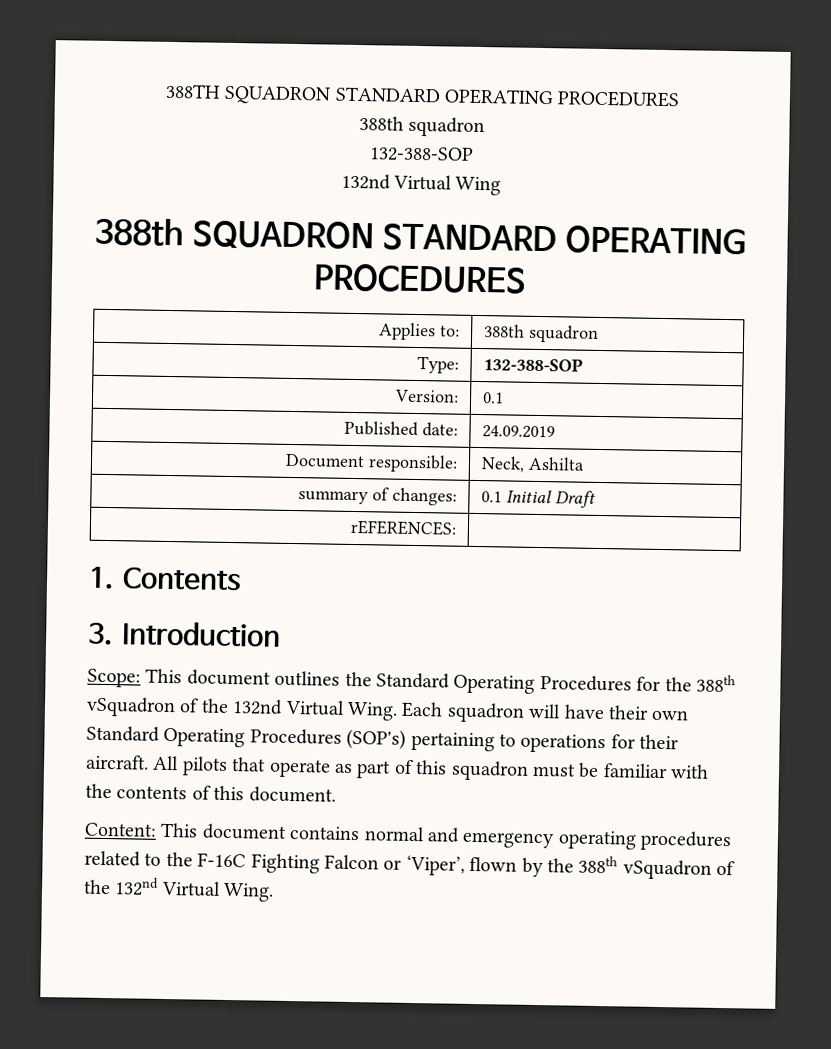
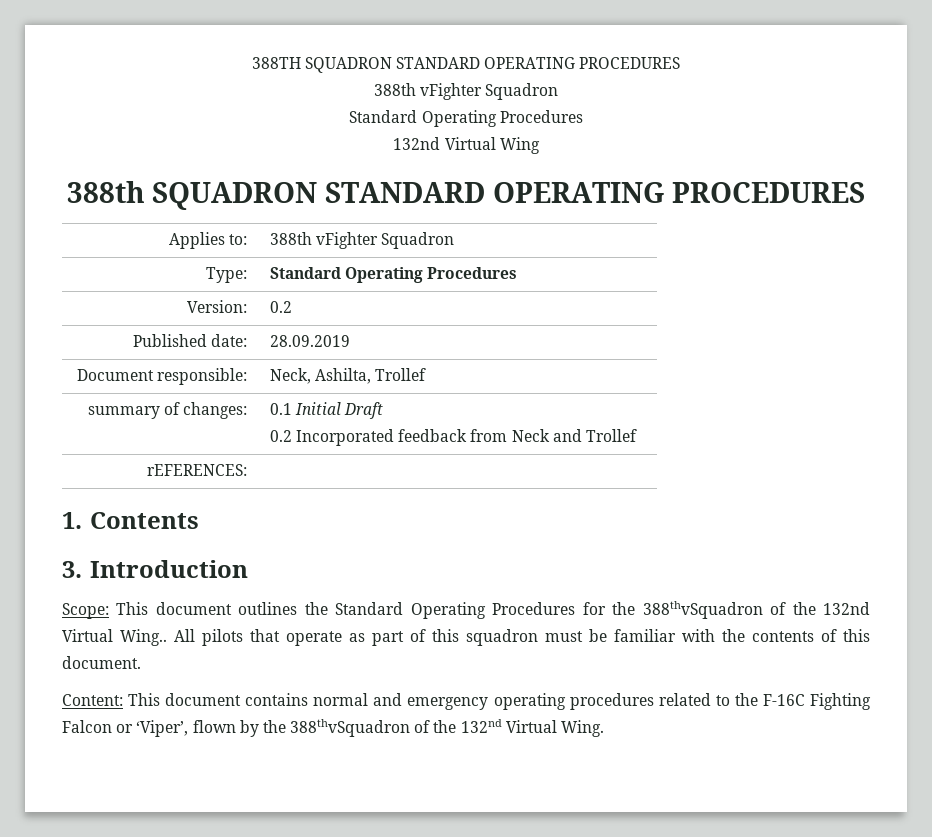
[408,116,486,138] [369,146,474,162] squadron // 132-388-SOP -> [420,83,559,100] [349,110,583,127] vFighter Squadron // Standard Operating Procedures
[527,324,599,343] squadron -> [316,232,455,249] vFighter Squadron
[482,357,583,372] 132-388-SOP -> [269,267,518,283] Standard Operating Procedures
[481,392,504,404] 0.1 -> [269,301,292,313] 0.2
[481,425,555,439] 24.09.2019 -> [269,335,350,347] 28.09.2019
[527,456,585,471] Ashilta -> [315,368,427,384] Ashilta, Trollef
(596, 499) none -> [269,429,638,446] // 0.2 Incorporated feedback from Neck and Trollef
[695,674,736,693] [86,696,690,723] [86,725,680,754] [85,754,149,770] 388th vSquadron of the 132nd Virtual Wing. Each squadron will have their own Standard Operating Procedures (SOP's) pertaining to operations for their aircraft. -> [642,601,870,619] [62,629,167,646] 388thvSquadron of the 132nd Virtual Wing..
[578,855,712,880] 388th vSquadron -> [290,719,411,737] 388thvSquadron

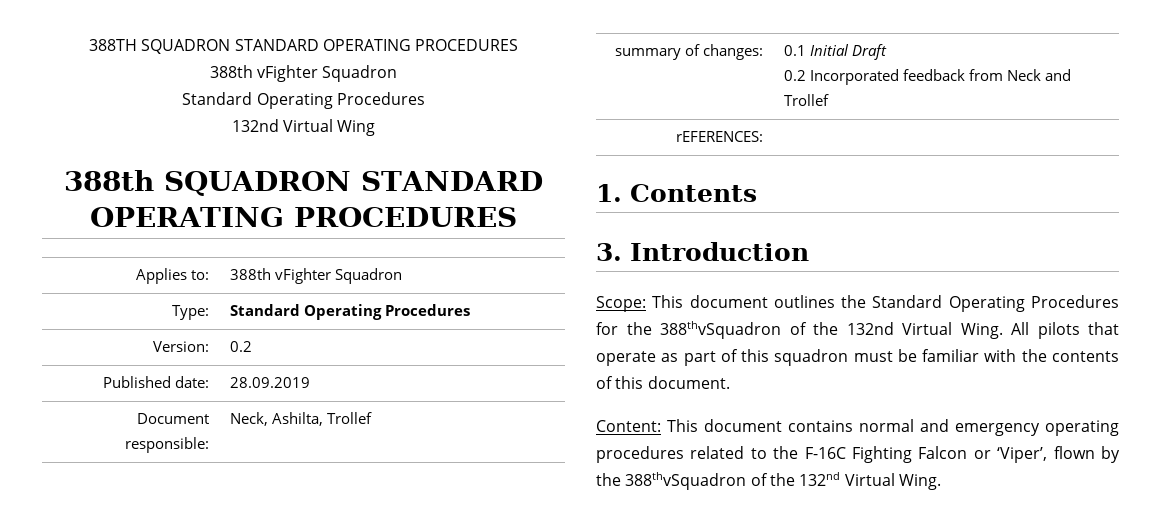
[120,629,167,646] Wing.. -> [960,323,1003,339] Wing.

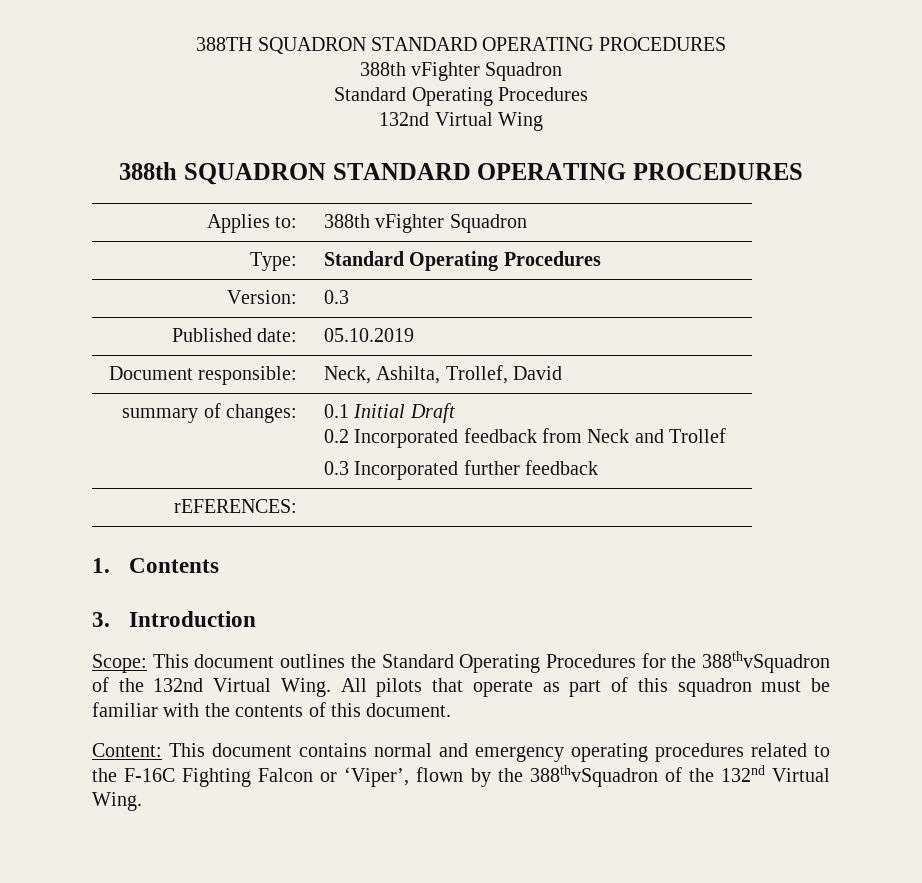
[229,341,252,352] 0.2 -> [323,290,349,304] 0.3
[229,377,310,388] 28.09.2019 -> [323,328,414,342] 05.10.2019
[326,412,372,424] Trollef -> [445,365,563,384] Trollef, David
(829, 100) none -> [323,460,599,480] // 0.3 Incorporated further feedback

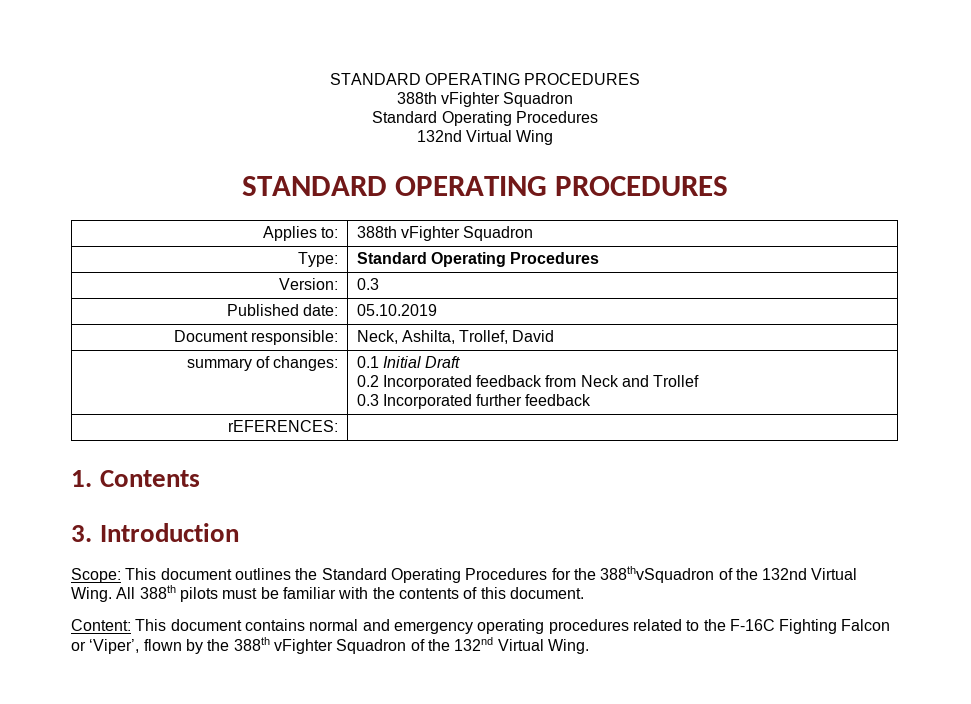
[196,37,366,54] 388TH SQUADRON -> (329, 79) none
[119,162,326,185] 388th SQUADRON -> (554, 137) none
[376,677,752,697] pilots that operate as part of this squadron -> [139,585,218,602] 388th pilots
[529,765,658,787] 388thvSquadron -> [233,637,407,654] 388th vFighter Squadron

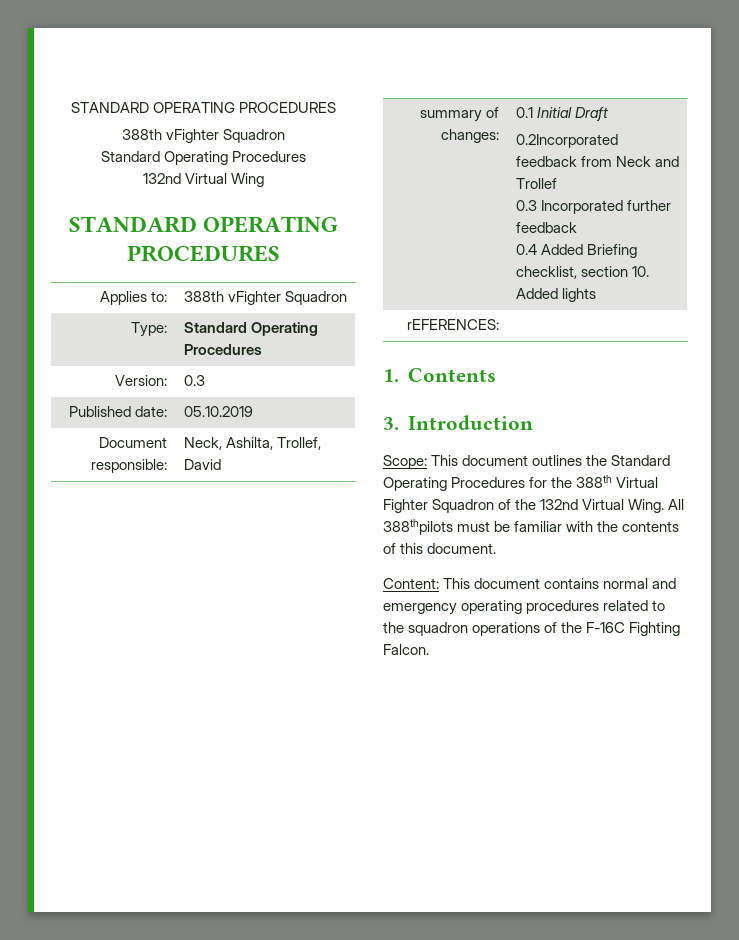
[356,375,472,390] 0.2 Incorporated -> [515,134,618,148] 0.2Incorporated
(592, 400) none -> [515,244,637,258] [515,266,649,279] [515,288,596,302] // 0.4 Added Briefing checklist, section 10. Added lights
[600,566,715,583] 388thvSquadron -> [576,475,659,488] [383,499,495,513] 388th Virtual Fighter Squadron
[139,585,218,602] 388th pilots -> [383,519,453,535] 388thpilots
[729,619,891,634] [71,637,589,654] F-16C Fighting Falcon or ‘Viper’, flown by the 388th vFighter Squadron of the 132nd Virtual Wing. -> [408,622,681,636] [383,644,429,655] squadron operations of the F-16C Fighting Falcon.

